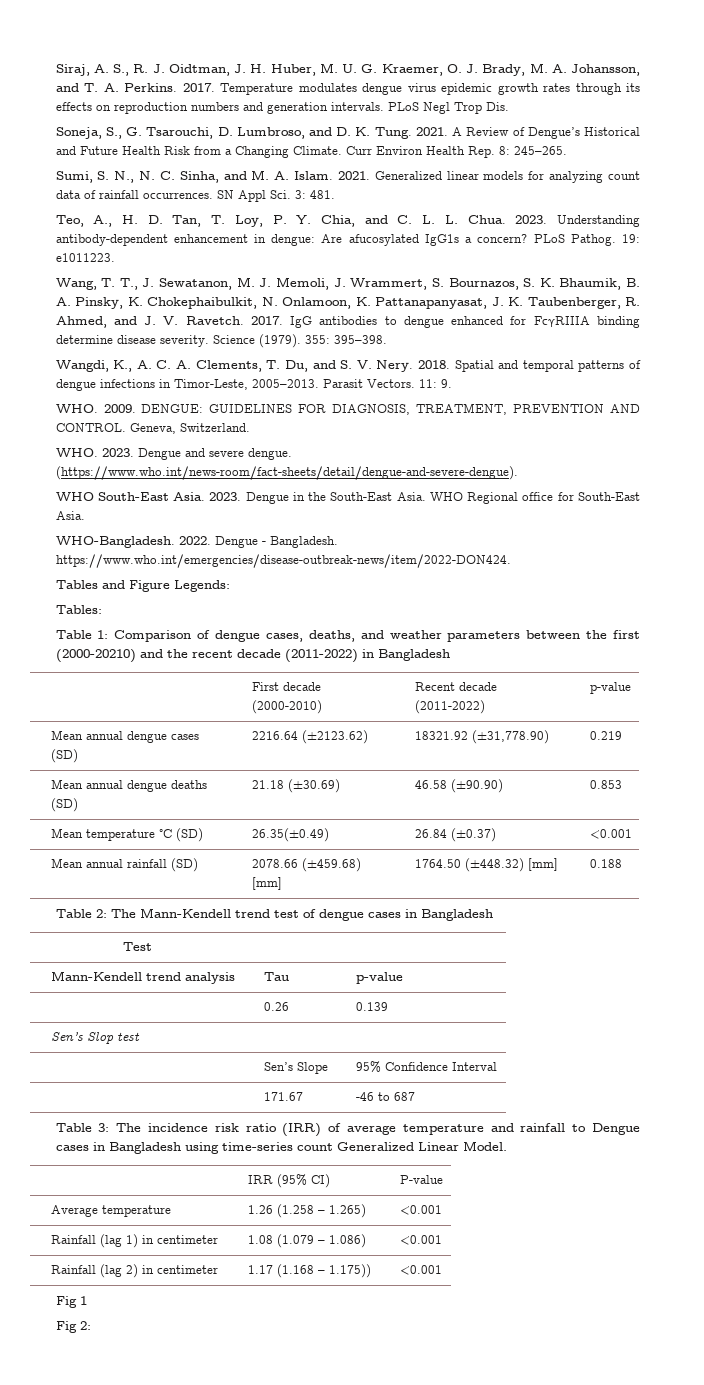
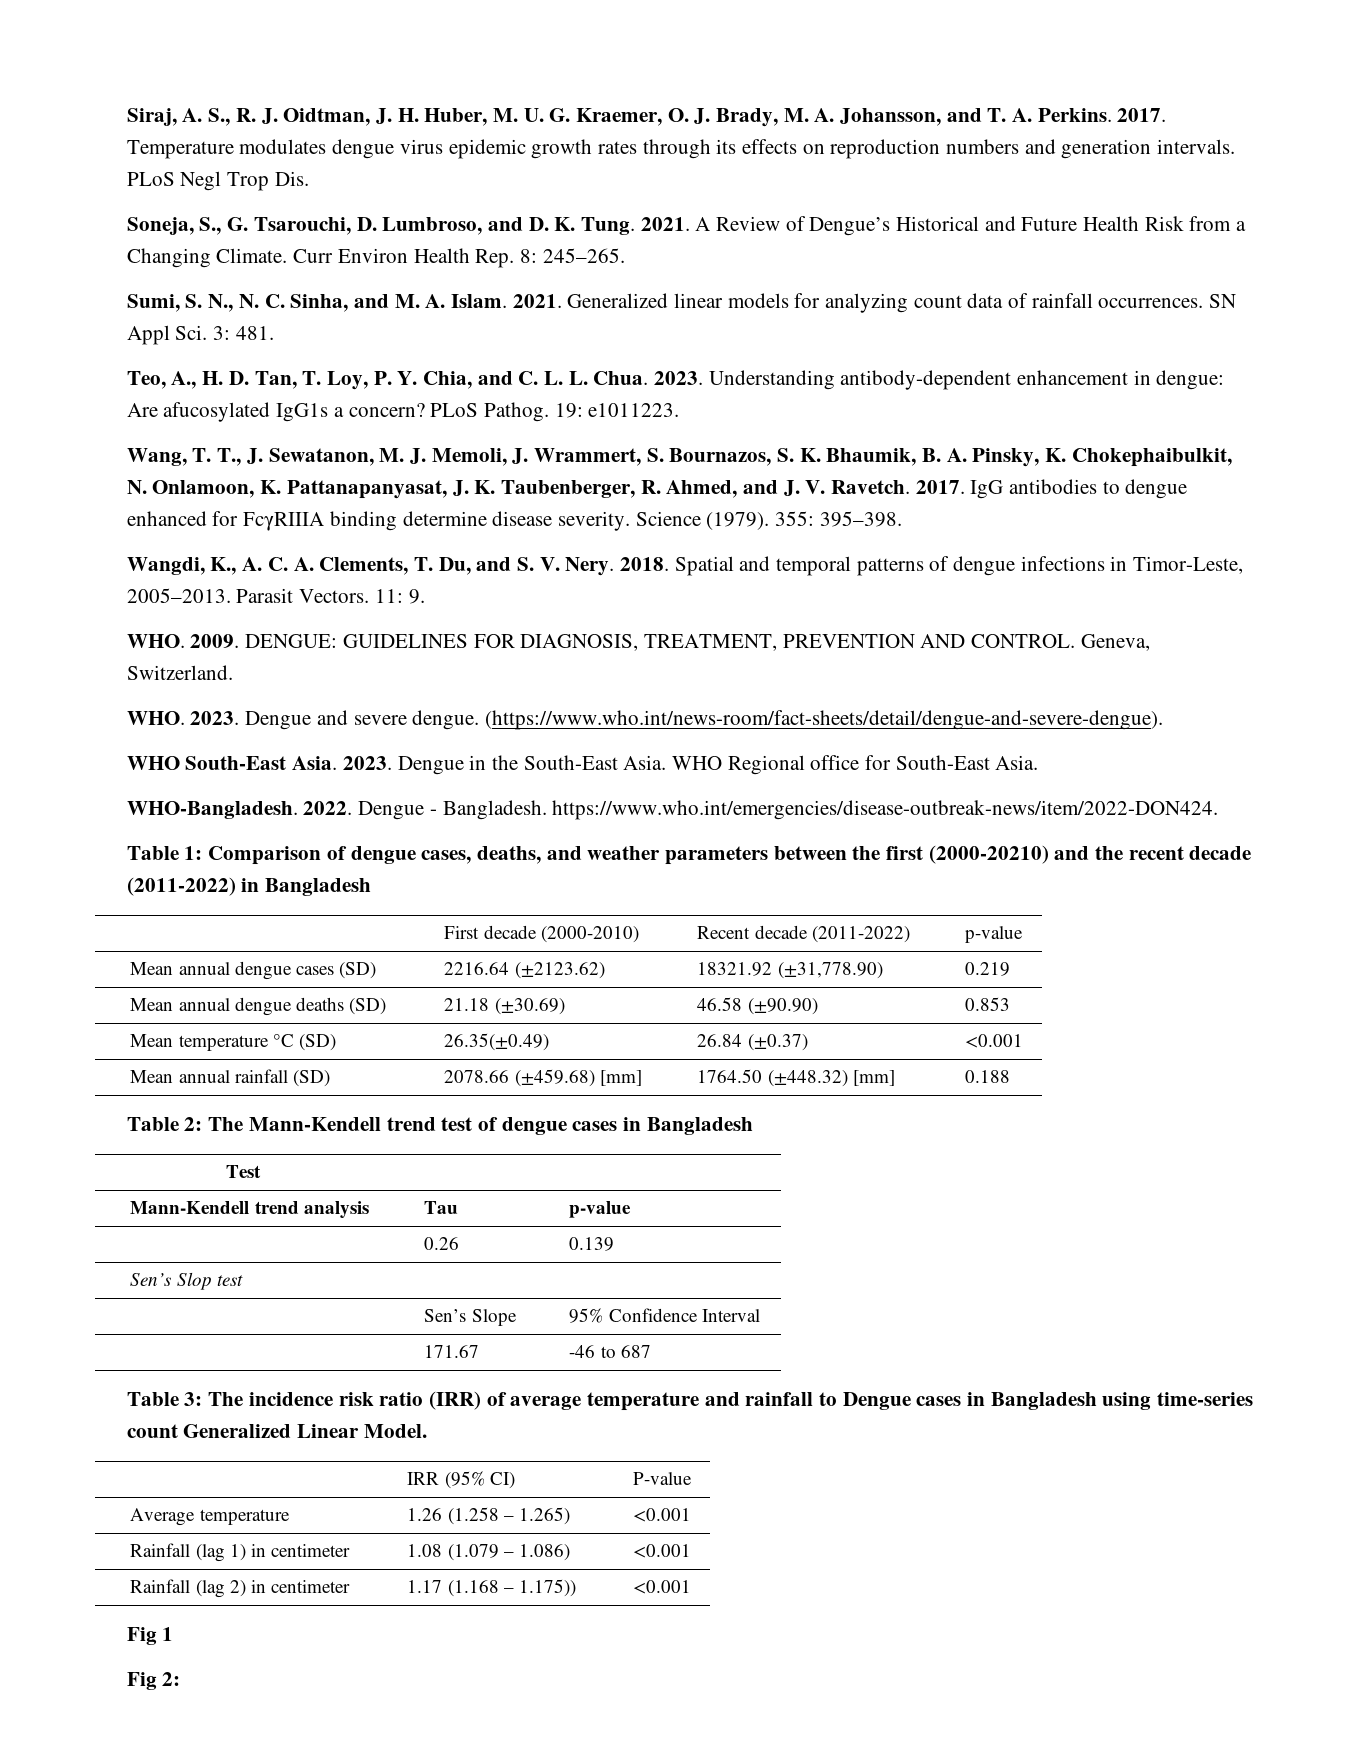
[55,580,230,592] [55,605,102,614] // Tables and Figure Legends: // Tables: -> (1219, 810) none

